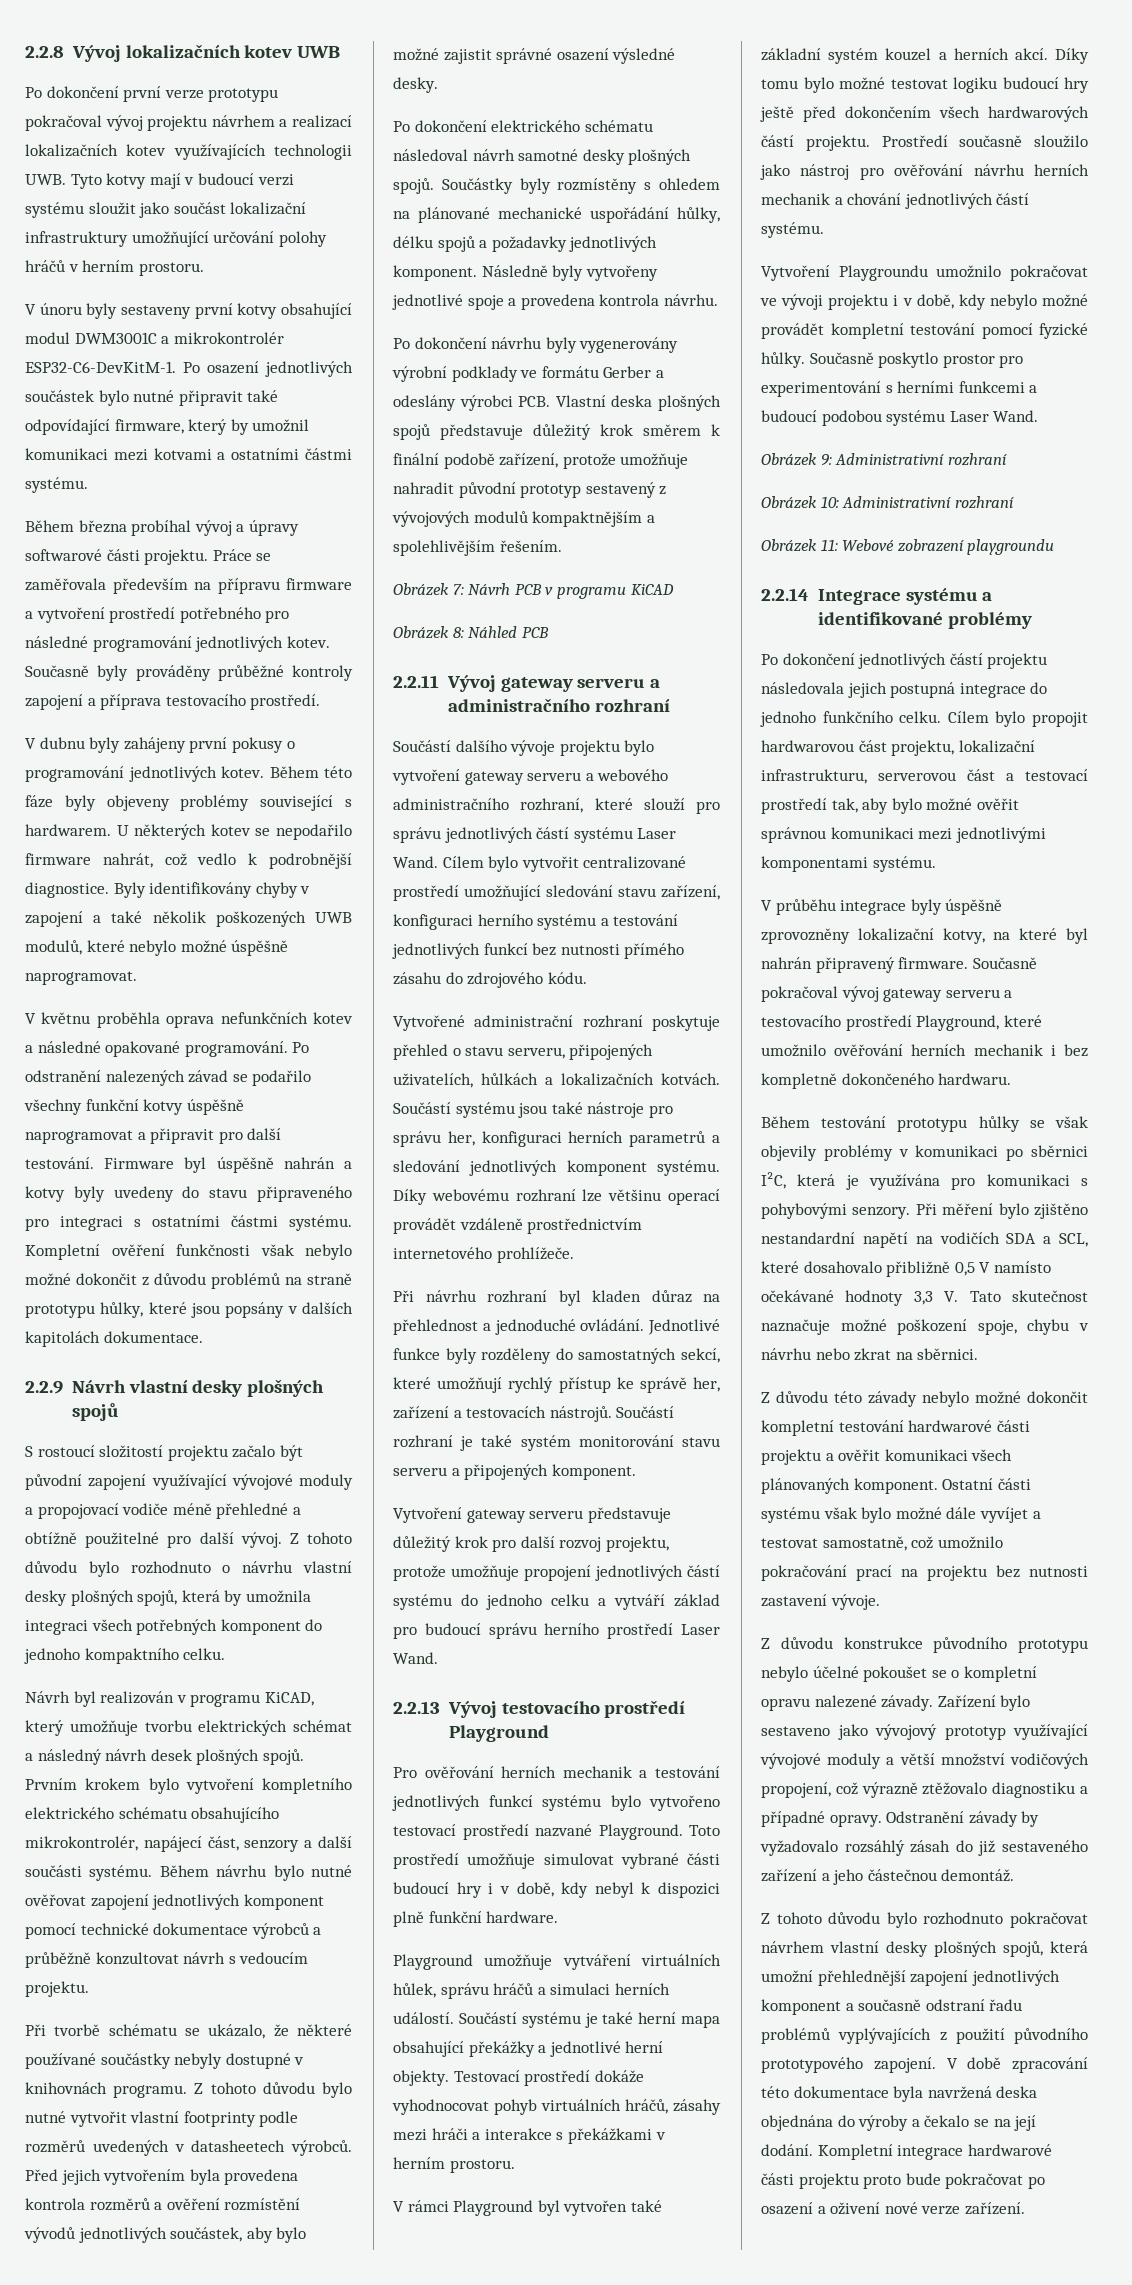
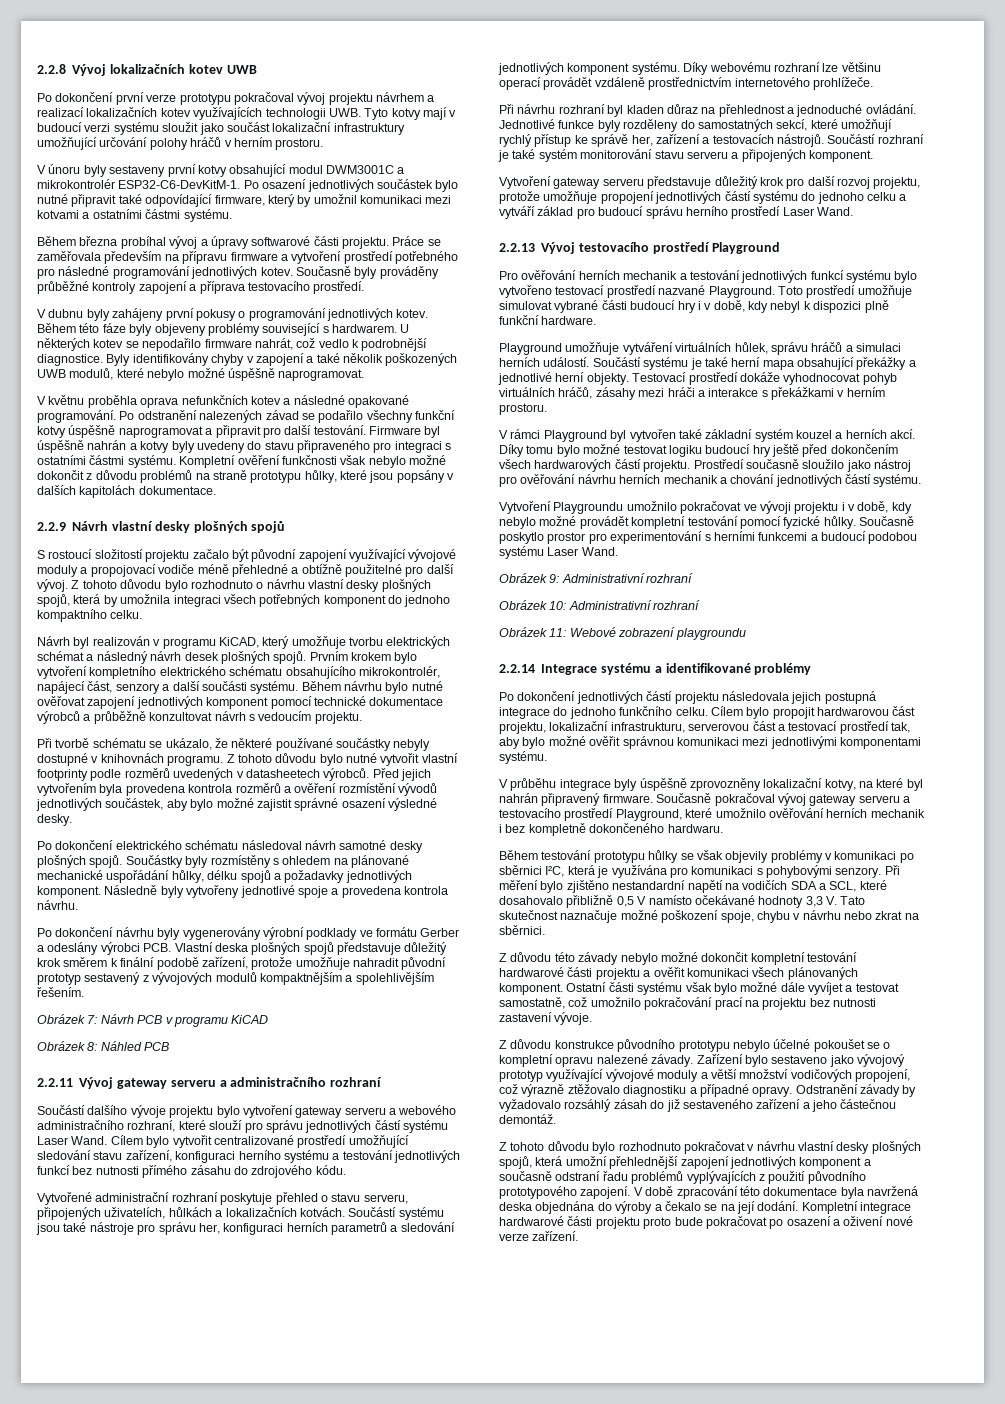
[761,1941,824,1953] návrhem -> [747,1141,795,1151] v návrhu

